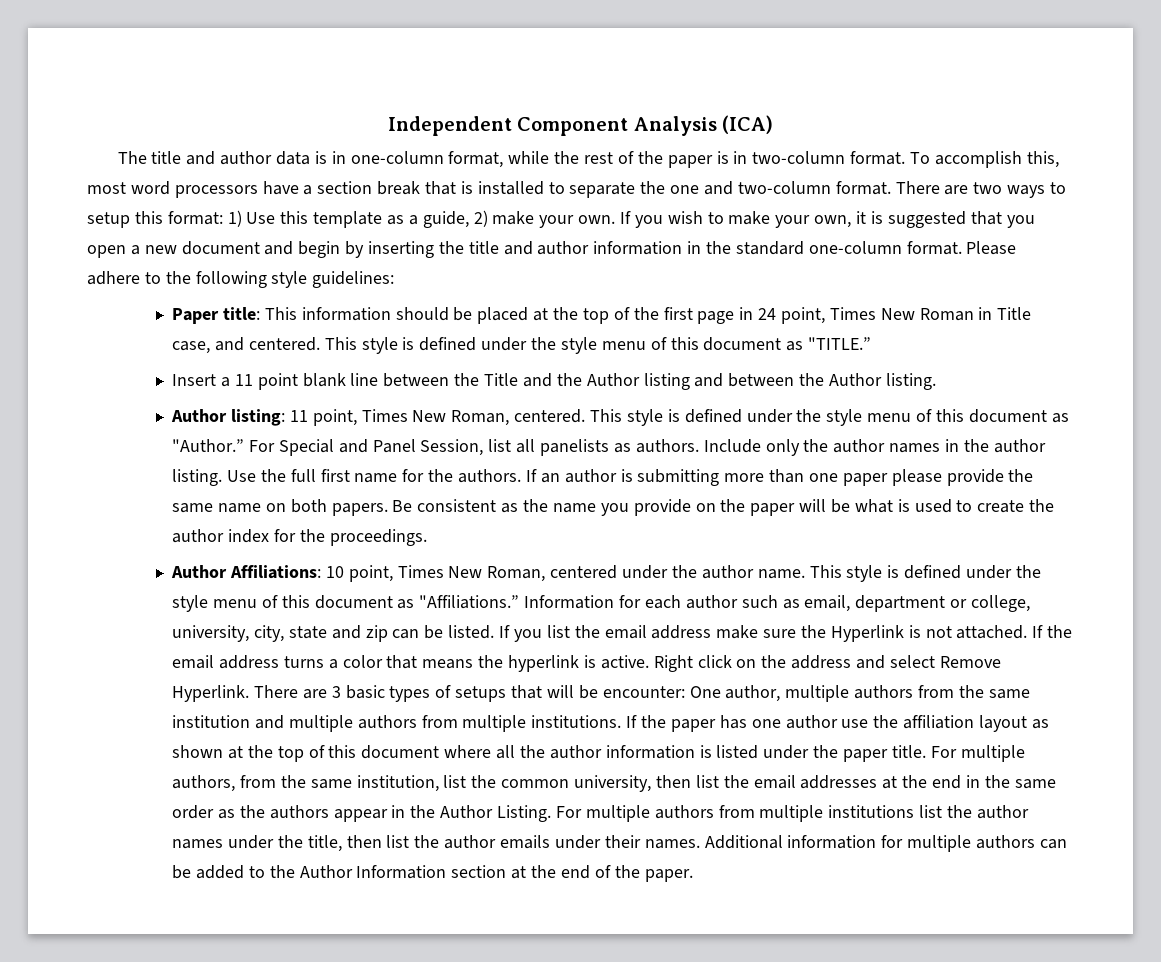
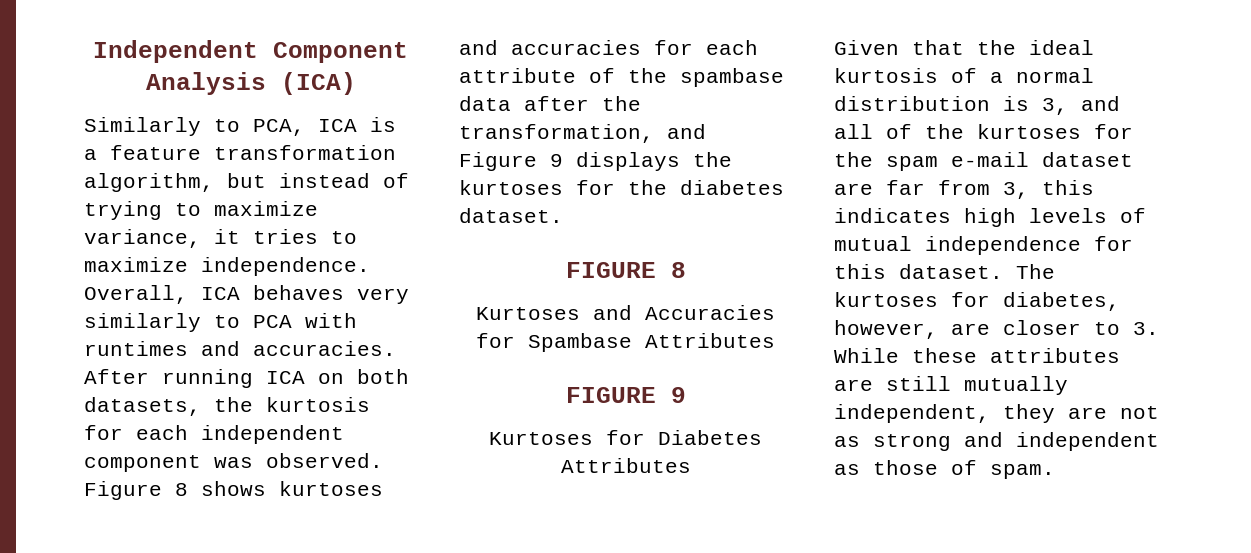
[117,151,1059,168] [87,181,1067,198] [87,210,1035,228] [87,241,1017,258] [87,271,395,288] [172,307,1032,324] [172,337,872,354] [172,373,936,390] [171,409,1069,426] [172,439,1046,456] [172,469,1034,486] [172,499,1055,516] [172,529,427,546] [171,565,1041,582] [172,595,1030,612] [172,625,1073,642] [172,655,1001,672] [172,685,1030,702] [172,715,1049,732] [172,745,1025,762] [172,775,1056,792] [172,805,1029,822] [172,835,1067,852] [172,865,693,882] The title and author data is in one-column format, while the rest of the paper is in two-column format. To accomplish this, most word processors have a section break that is installed to separate the one and two-column format. There are two ways to setup this format: 1) Use this template as a guide, 2) make your own. If you wish to make your own, it is suggested that you open a new document and begin by inserting the title and author information in the standard one-column format. Please adhere to the following style guidelines: // Paper title: This information should be placed at the top of the first page in 24 point, Times New Roman in Title case, and centered. This style is defined under the style menu of this document as "TITLE.” // Insert a 11 point blank line between the Title and the Author listing and between the Author listing. // Author listing: 11 point, Times New Roman, centered. This style is defined under the style menu of this document as "Author.” For Special and Panel Session, list all panelists as authors. Include only the author names in the author listing. Use the full first name for the authors. If an author is submitting more than one paper please provide the same name on both papers. Be consistent as the name you provide on the paper will be what is used to create the author index for the proceedings. // Author Affiliations: 10 point, Times New Roman, centered under the author name. This style is defined under the style menu of this document as "Affiliations.” Information for each author such as email, department or college, university, city, state and zip can be listed. If you list the email address make sure the Hyperlink is not attached. If the email address turns a color that means the hyperlink is active. Right click on the address and select Remove Hyperlink. There are 3 basic types of setups that will be encounter: One author, multiple authors from the same institution and multiple authors from multiple institutions. If the paper has one author use the affiliation layout as shown at the top of this document where all the author information is listed under the paper title. For multiple authors, from the same institution, list the common university, then list the email addresses at the end in the same order as the authors appear in the Author Listing. For multiple authors from multiple institutions list the author names under the title, then list the author emails under their names. Additional information for multiple authors can be added to the Author Information section at the end of the paper. -> [84,117,396,136] [84,145,396,160] [84,173,409,192] [84,201,318,220] [84,229,357,248] [84,257,370,276] [84,285,409,304] [84,313,357,332] [84,341,396,356] [84,369,409,388] [84,397,370,416] [84,425,344,444] [84,453,383,472] [84,481,383,500] [459,40,758,55] [459,68,784,87] [459,96,641,111] [459,124,706,143] [459,152,732,171] [459,180,784,195] [459,208,563,223] [565,262,686,278] [476,305,775,320] [476,333,775,352] [565,387,686,403] [489,430,762,445] [560,458,691,473] [834,40,1094,55] [834,68,1094,83] [834,96,1120,115] [834,124,1133,139] [834,152,1133,171] [834,180,1094,199] [834,208,1146,227] [834,236,1133,255] [834,264,1055,279] [834,292,1120,311] [834,320,1159,339] [834,348,1120,363] [834,376,1068,395] [834,404,1159,423] [834,432,1159,451] [834,460,1055,479] Similarly to PCA, ICA is a feature transformation algorithm, but instead of trying to maximize variance, it tries to maximize independence. Overall, ICA behaves very similarly to PCA with runtimes and accuracies. After running ICA on both datasets, the kurtosis for each independent component was observed. Figure 8 shows kurtoses and accuracies for each attribute of the spambase data after the transformation, and Figure 9 displays the kurtoses for the diabetes dataset. // FIGURE 8 // Kurtoses and Accuracies for Spambase Attributes // FIGURE 9 // Kurtoses for Diabetes Attributes // Given that the ideal kurtosis of a normal distribution is 3, and all of the kurtoses for the spam e-mail dataset are far from 3, this indicates high levels of mutual independence for this dataset. The kurtoses for diabetes, however, are closer to 3. While these attributes are still mutually independent, they are not as strong and independent as those of spam.

